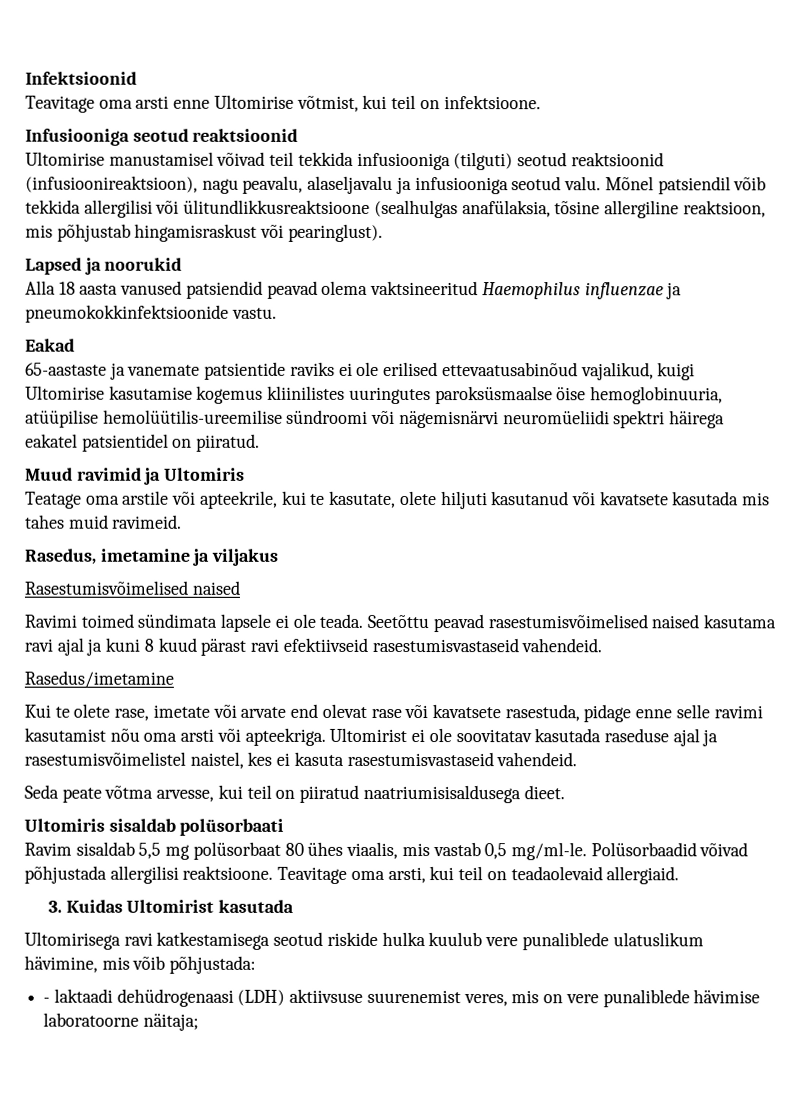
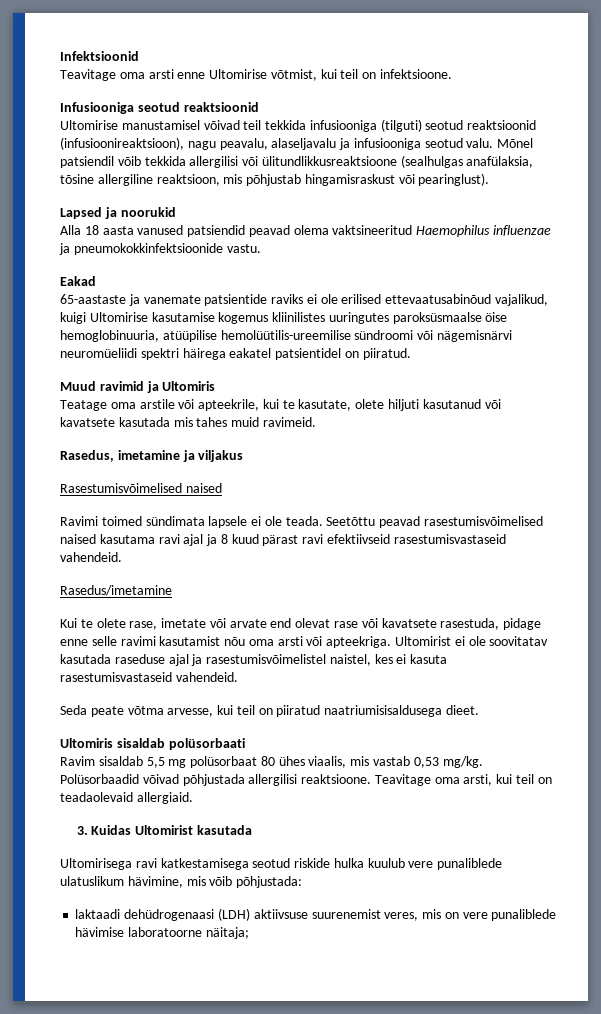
[105,637,141,652] kuni -> (218, 540) none
[484,842,587,861] 0,5 mg/ml-le. -> [413,756,483,768] 0,53 mg/kg.
[43,997,51,1003] - -> (303, 882) none

